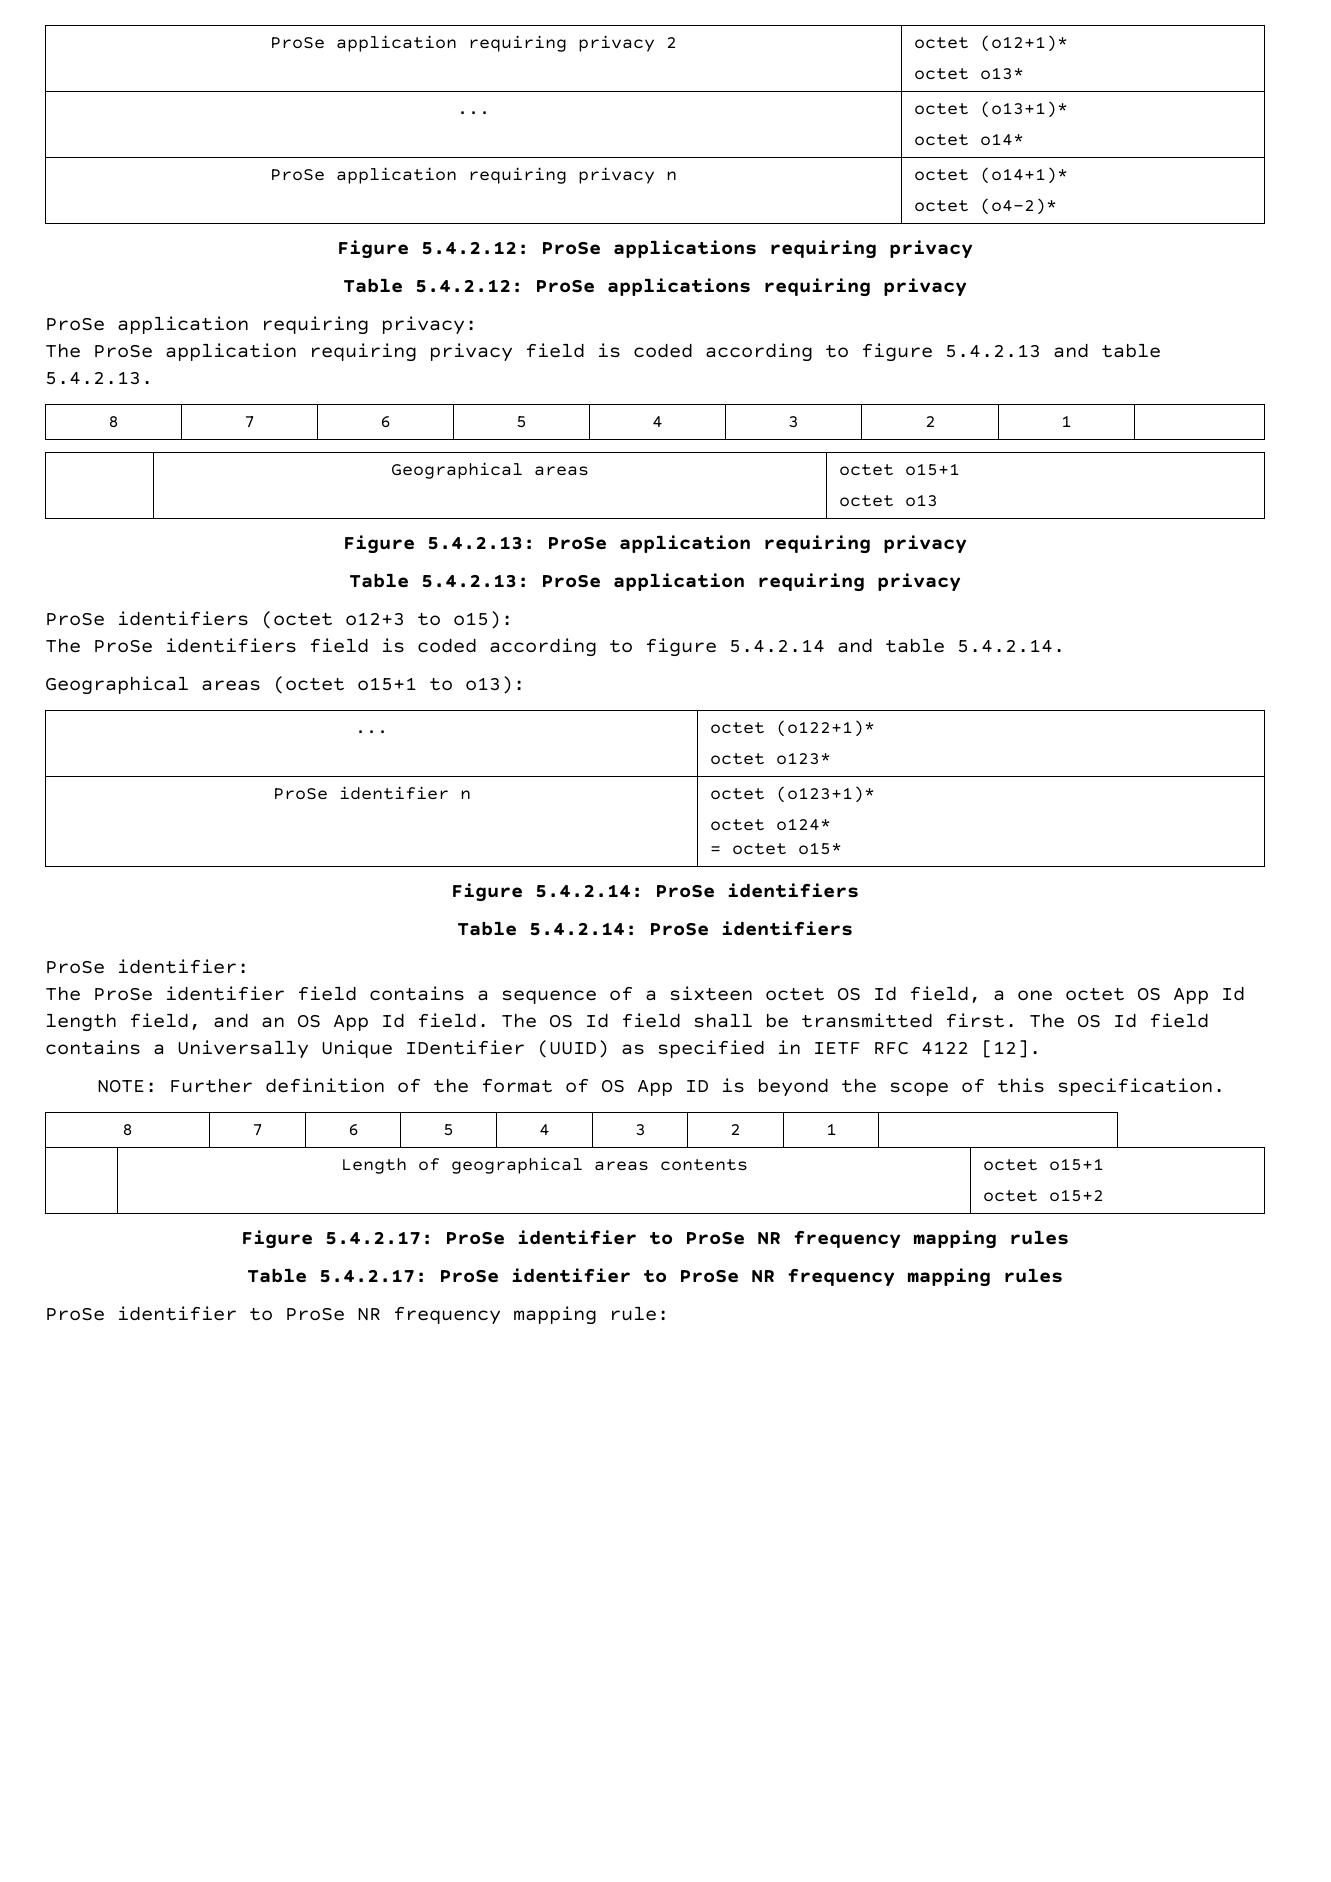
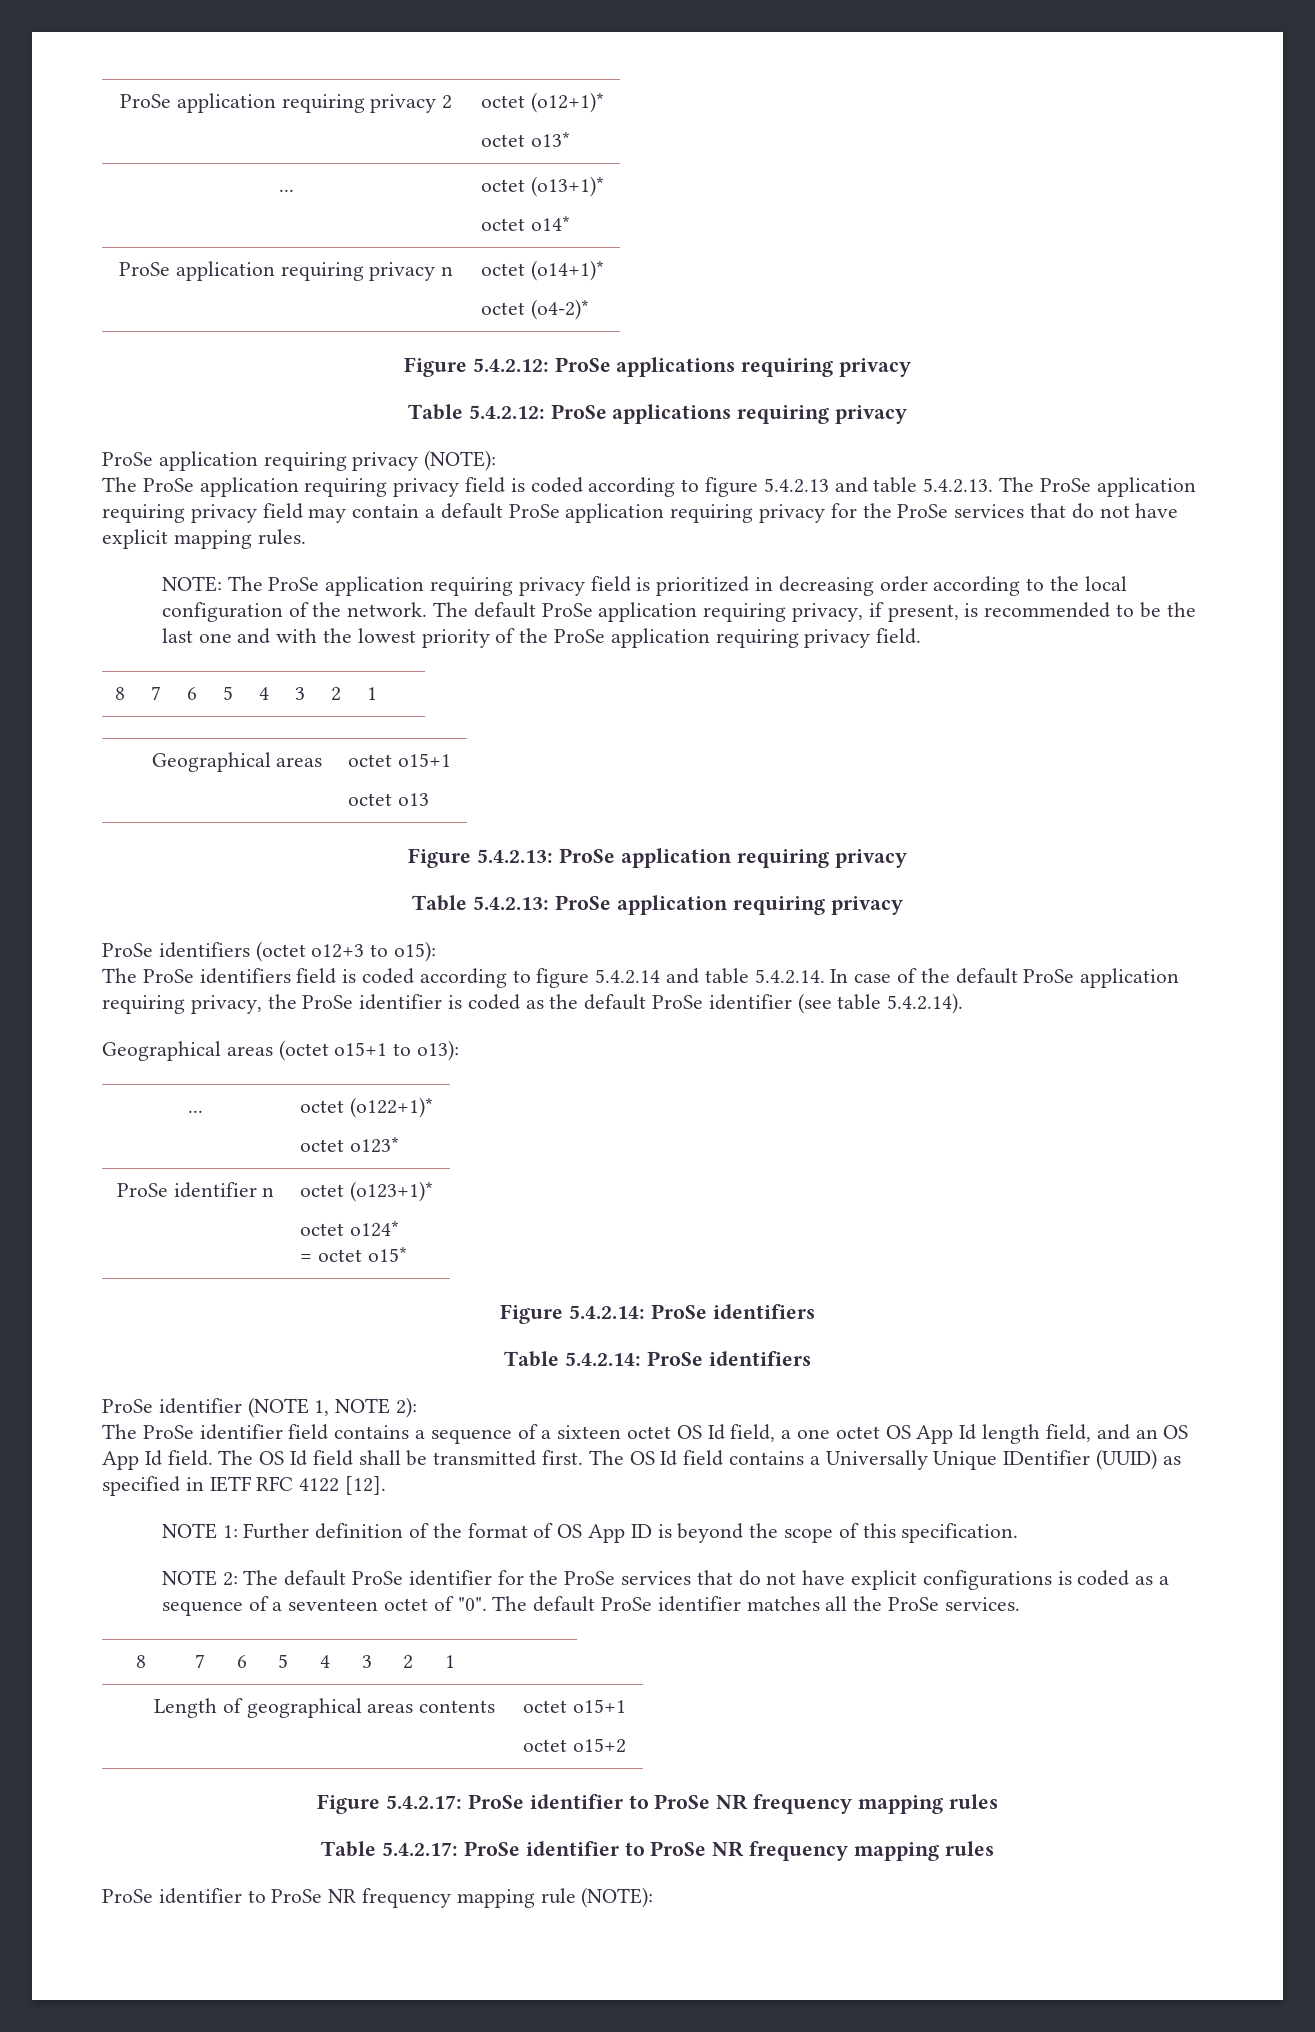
[381,316,477,335] privacy: -> [352,450,497,471] privacy (NOTE):
(153, 378) none -> [999,477,1196,497] [102,503,1179,523] [102,529,306,549] [161,576,1127,596] [161,602,1196,622] [161,628,922,648] The ProSe application requiring privacy field may contain a default ProSe application requiring privacy for the ProSe services that do not have explicit mapping rules. // NOTE: The ProSe application requiring privacy field is prioritized in decreasing order according to the local configuration of the network. The default ProSe application requiring privacy, if present, is recommended to be the last one and with the lowest priority of the ProSe application requiring privacy field.
(1065, 646) none -> [830,968,1180,988] [102,993,964,1014] In case of the default ProSe application requiring privacy, the ProSe identifier is coded as the default ProSe identifier (see table 5.4.2.14).
[117,959,249,974] identifier: -> [158,1397,418,1418] identifier (NOTE 1, NOTE 2):
[97,1079,158,1093] NOTE: -> [161,1523,238,1539] NOTE 1:
(1226, 1087) none -> [161,1570,1170,1590] [161,1596,1020,1616] // NOTE 2: The default ProSe identifier for the ProSe services that do not have explicit configurations is coded as a sequence of a seventeen octet of "0". The default ProSe identifier matches all the ProSe services.
[609,1306,669,1321] rule: -> [540,1887,654,1908] rule (NOTE):

